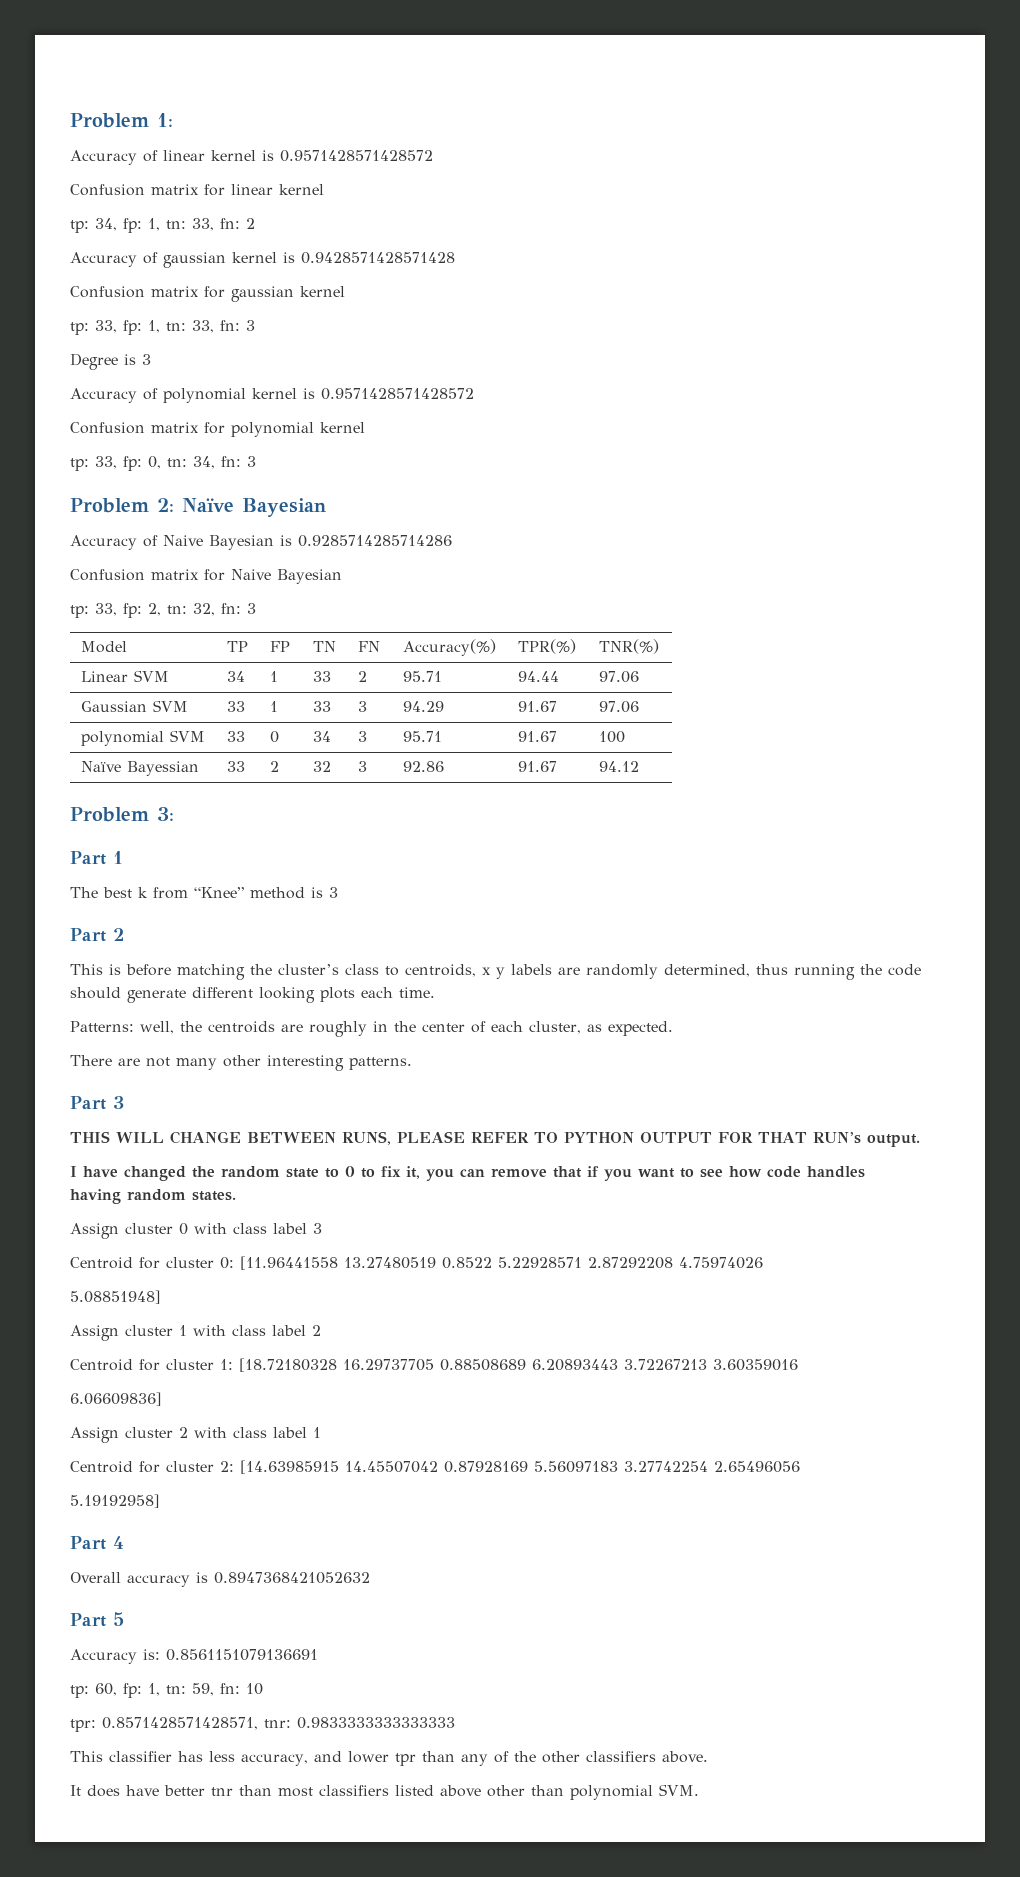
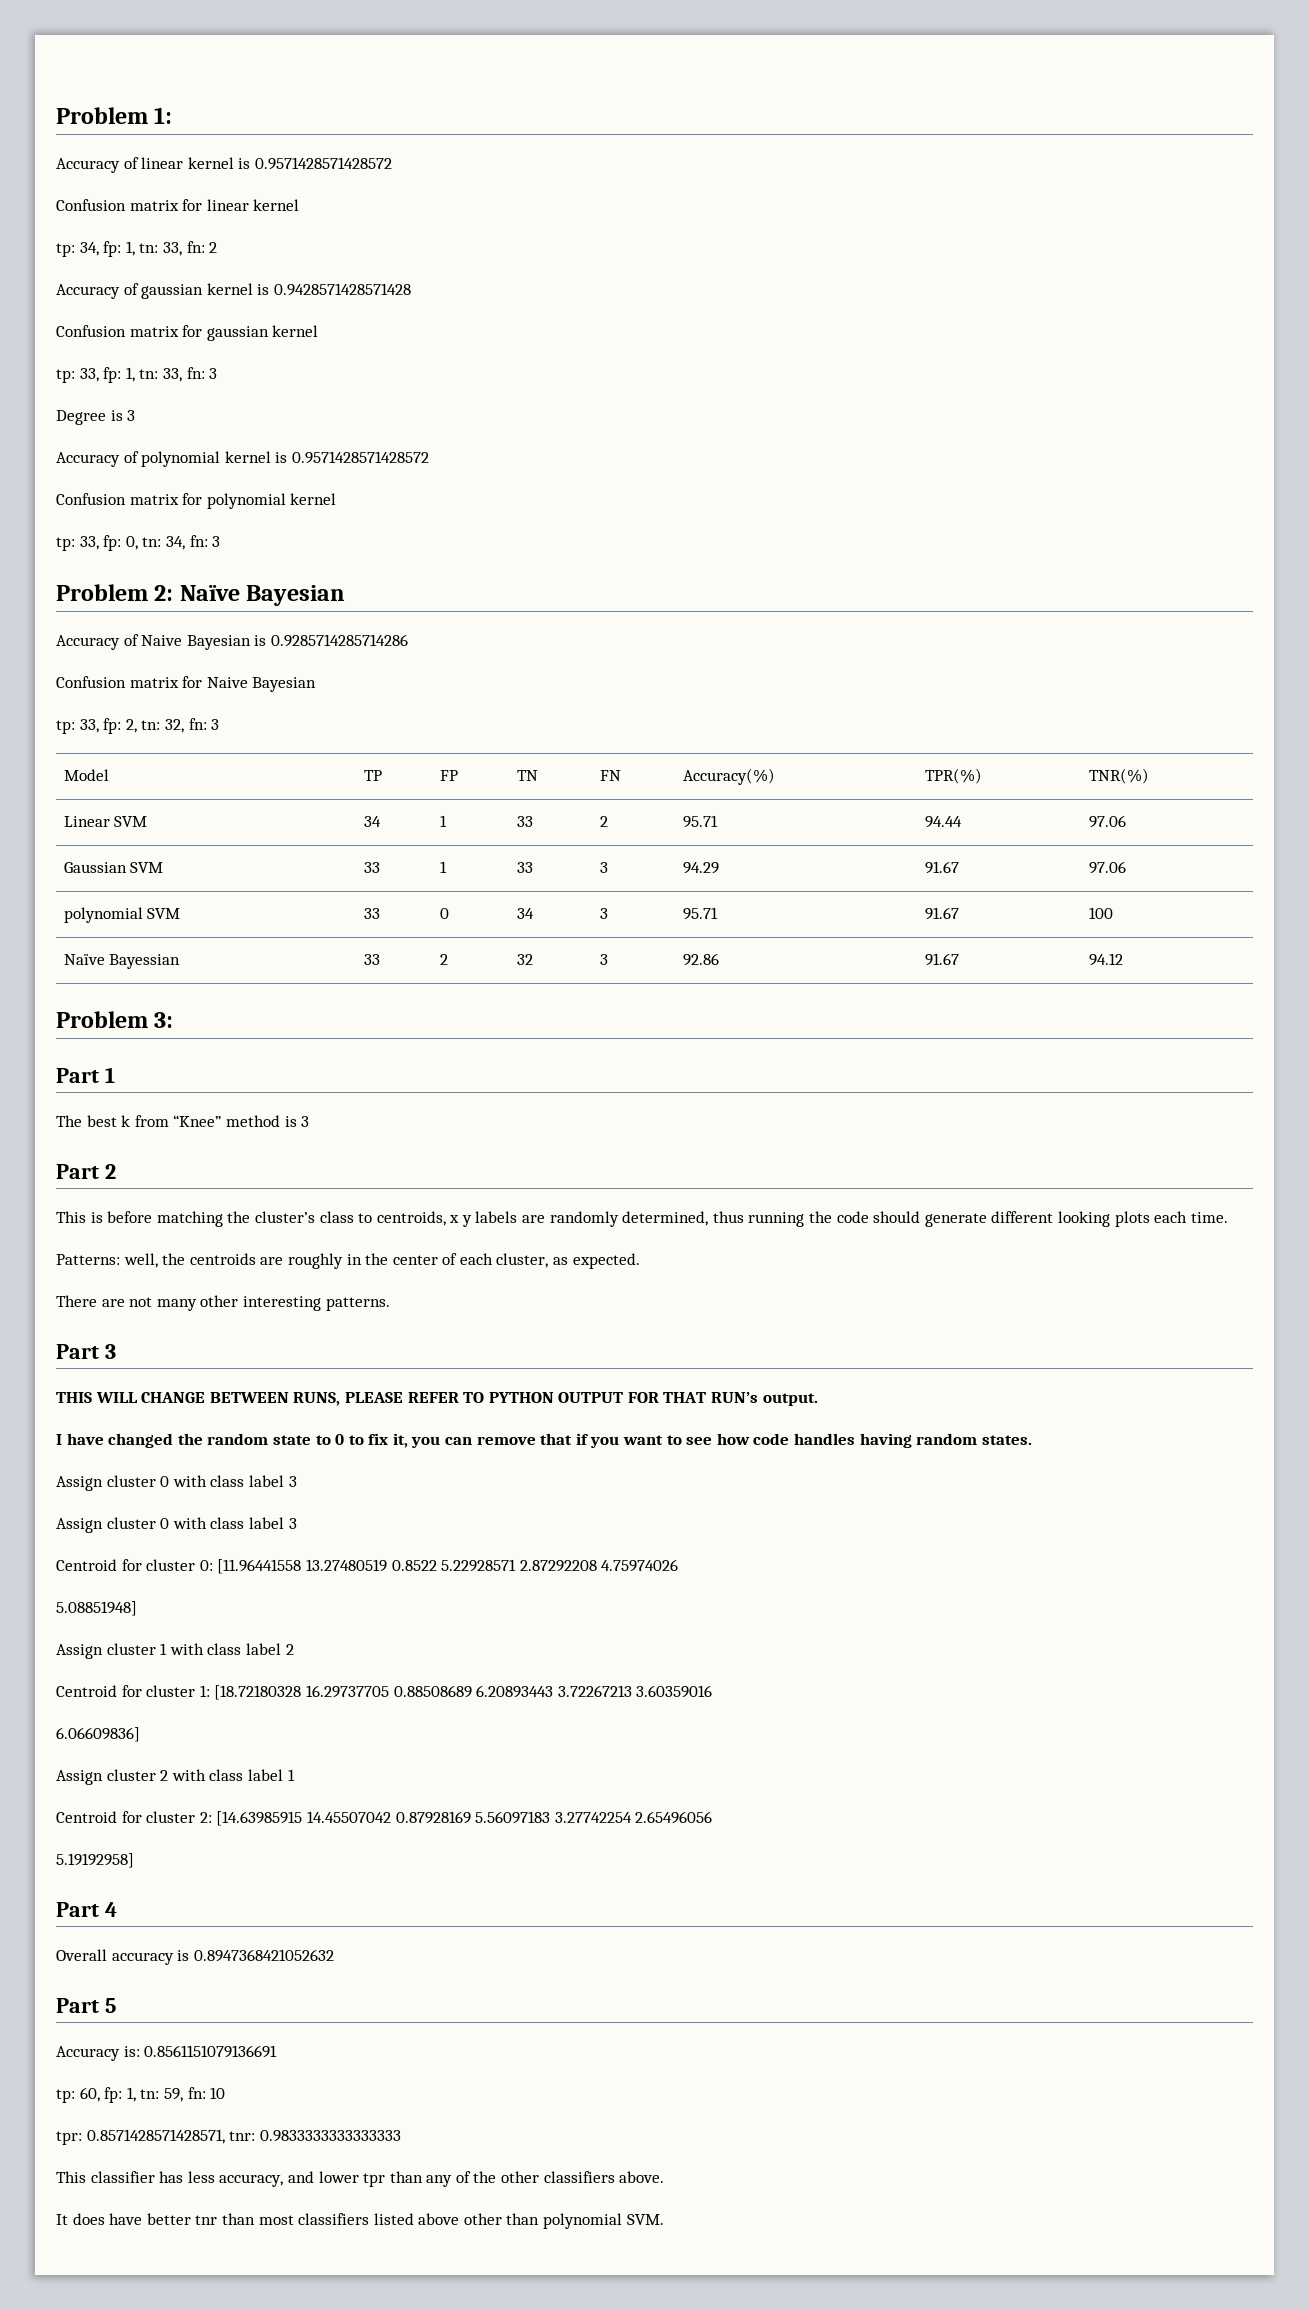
(322, 1228) none -> [56,1517,297,1533] // Assign cluster 0 with class label 3

